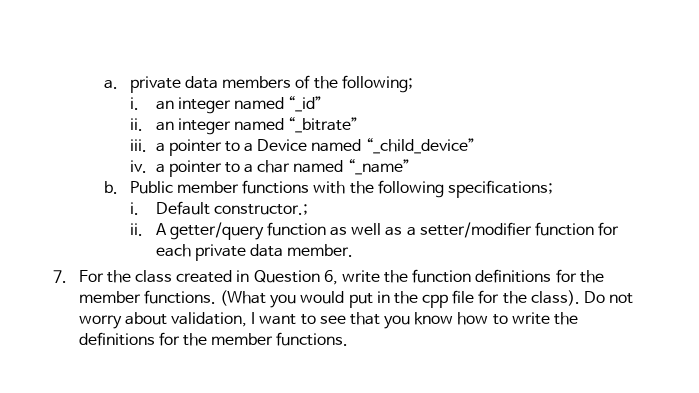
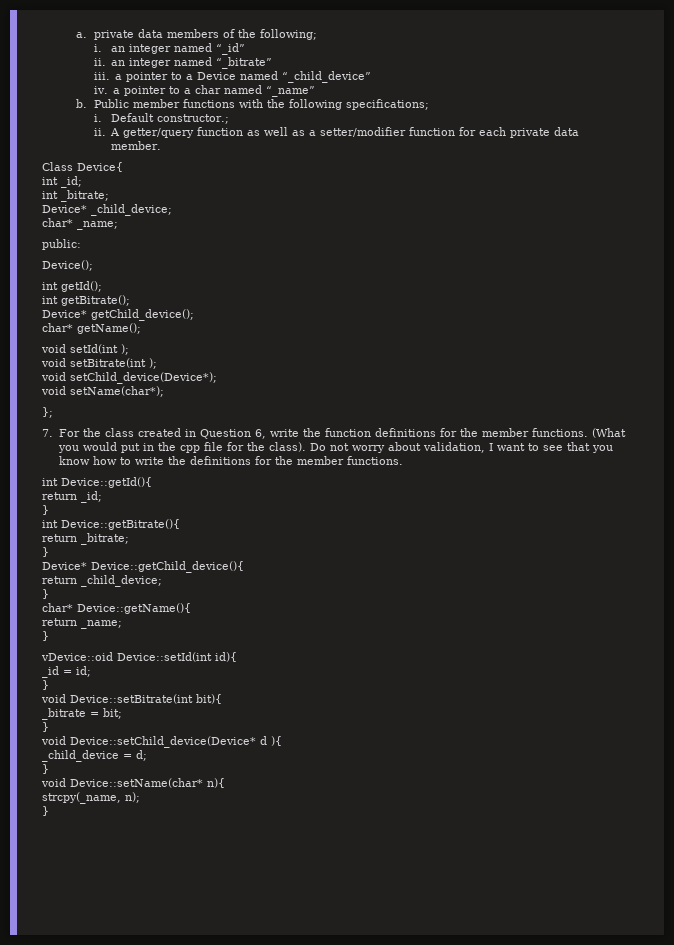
(354, 250) none -> [42,162,123,172] [42,176,82,188] [42,190,109,202] [42,204,172,216] [42,218,118,230] [42,239,81,250] [42,260,93,271] [42,281,102,292] [42,295,130,306] [42,309,194,321] [42,323,141,334] [41,344,129,355] [41,358,157,369] [41,372,217,384] [41,386,164,397] [42,407,53,418] // Class Device{ // int _id; // int _bitrate; // Device* _child_device; // char* _name; // public: // Device(); // int getId(); // int getBitrate(); // Device* getChild_device(); // char* getName(); // void setId(int ); // void setBitrate(int ); // void setChild_device(Device*); // void setName(char*); // };
(349, 339) none -> [42,477,152,488] [42,491,102,503] [42,505,49,515] [42,519,180,530] [42,533,129,545] [42,547,49,557] [42,561,244,573] [42,575,162,587] [42,589,49,599] [42,603,191,614] [42,618,122,629] [42,631,49,641] [41,652,237,662] [42,666,91,678] [42,680,49,690] [41,694,222,704] [42,708,122,720] [42,722,49,732] [41,736,282,748] [42,750,147,762] [42,764,49,774] [41,778,225,788] [42,792,140,804] [42,806,49,816] // int Device::getId(){ // return _id; // } // int Device::getBitrate(){ // return _bitrate; // } // Device* Device::getChild_device(){ // return _child_device; // } // char* Device::getName(){ // return _name; // } // vDevice::oid Device::setId(int id){ // _id = id; // } // void Device::setBitrate(int bit){ // _bitrate = bit; // } // void Device::setChild_device(Device* d ){ // _child_device = d; // } // void Device::setName(char* n){ // strcpy(_name, n); // }

